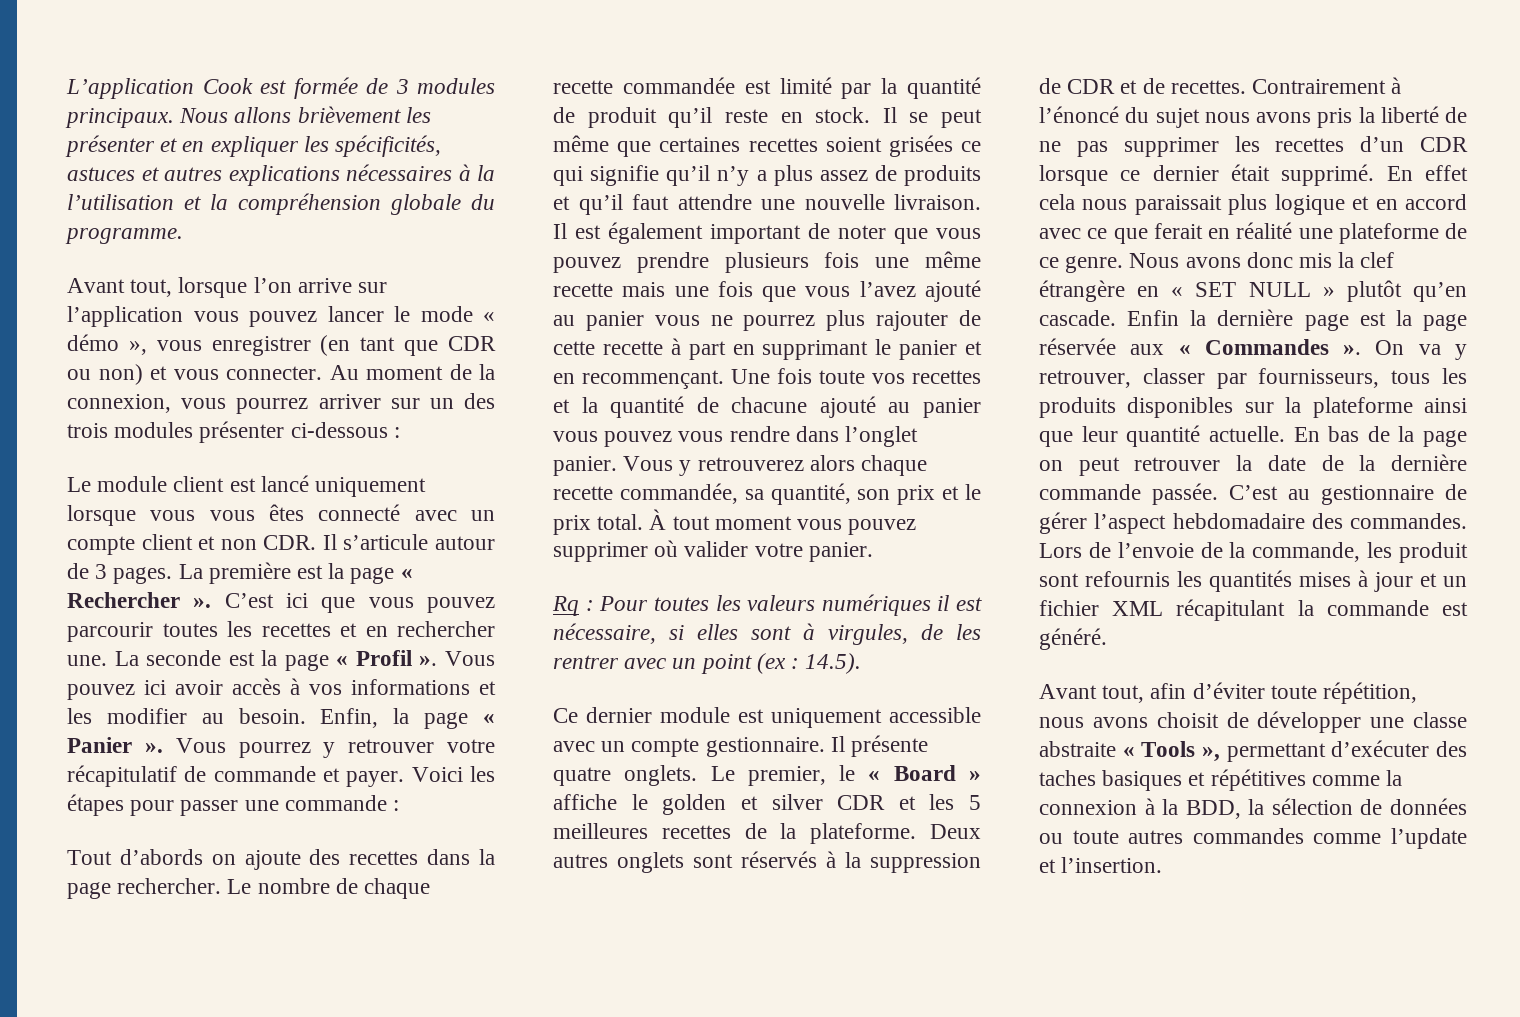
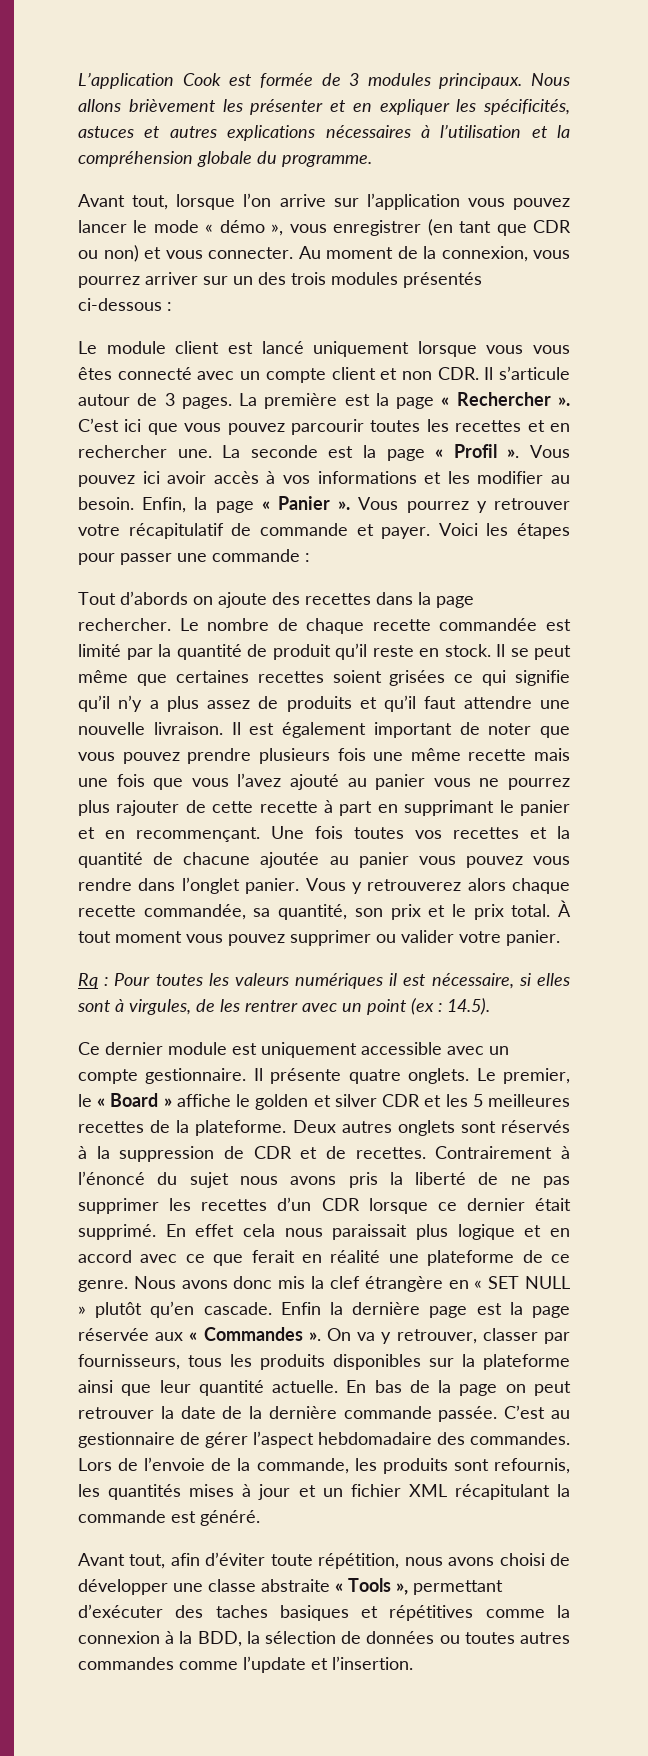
[477,165,495,181] la -> (430, 131) none
[199,421,285,443] présenter -> [403,272,482,288] présentés
[819,370,865,384] toute -> [354,827,404,839] toutes
[819,396,876,418] ajouté -> [260,852,320,868] ajoutée
[654,540,679,557] où -> [376,934,396,943] ou
[1399,542,1468,563] [1039,571,1170,587] produit sont refournis -> [382,1458,570,1474] produits sont refournis,
[1156,712,1219,728] choisit -> [499,1553,545,1566] choisi
[1072,830,1119,844] toute -> [464,1632,515,1644] toutes

